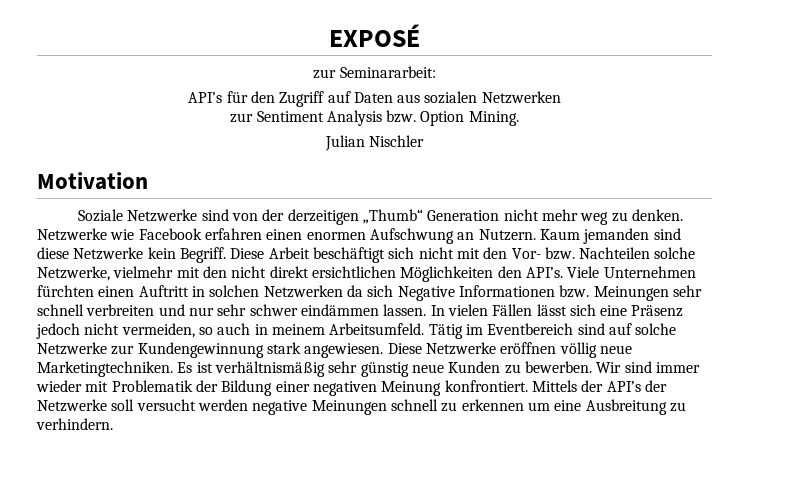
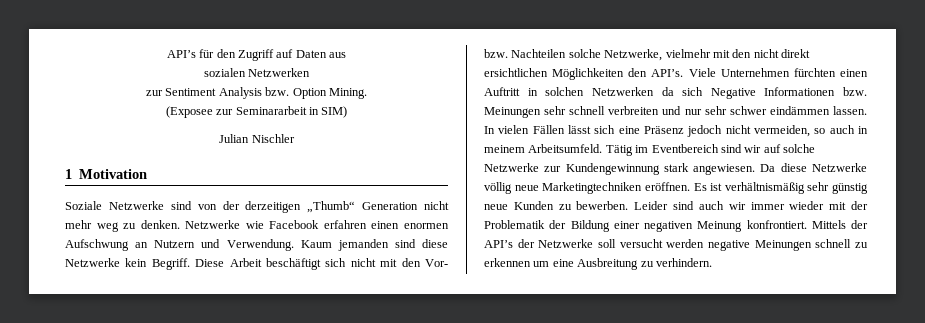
[329,24,420,47] [313,66,436,79] EXPOSÉ // zur Seminararbeit: // -> (166, 54) none
(421, 98) none -> (347, 55) //
(519, 118) none -> [165,106,348,118] // (Exposee zur Seminararbeit in SIM)
(425, 141) none -> [65,169,72,179] 1
[478,229,536,241] Nutzern. -> [154,239,294,251] Nutzern und Verwendung.
(605, 329) none -> [744,145,762,153] wir
[387,342,632,358] [37,361,173,377] Diese Netzwerke eröffnen völlig neue Marketingtechniken. -> [760,163,867,172] [484,182,690,194] Da diese Netzwerke völlig neue Marketingtechniken eröffnen.
[596,361,652,373] Wir sind -> [634,201,746,210] Leider sind auch wir
(109, 386) none -> [851,201,868,210] der

